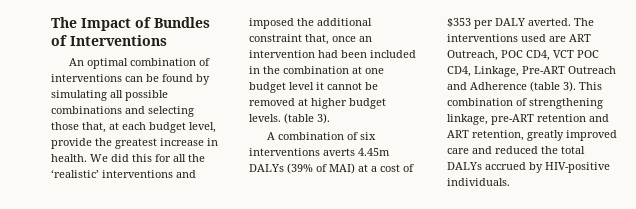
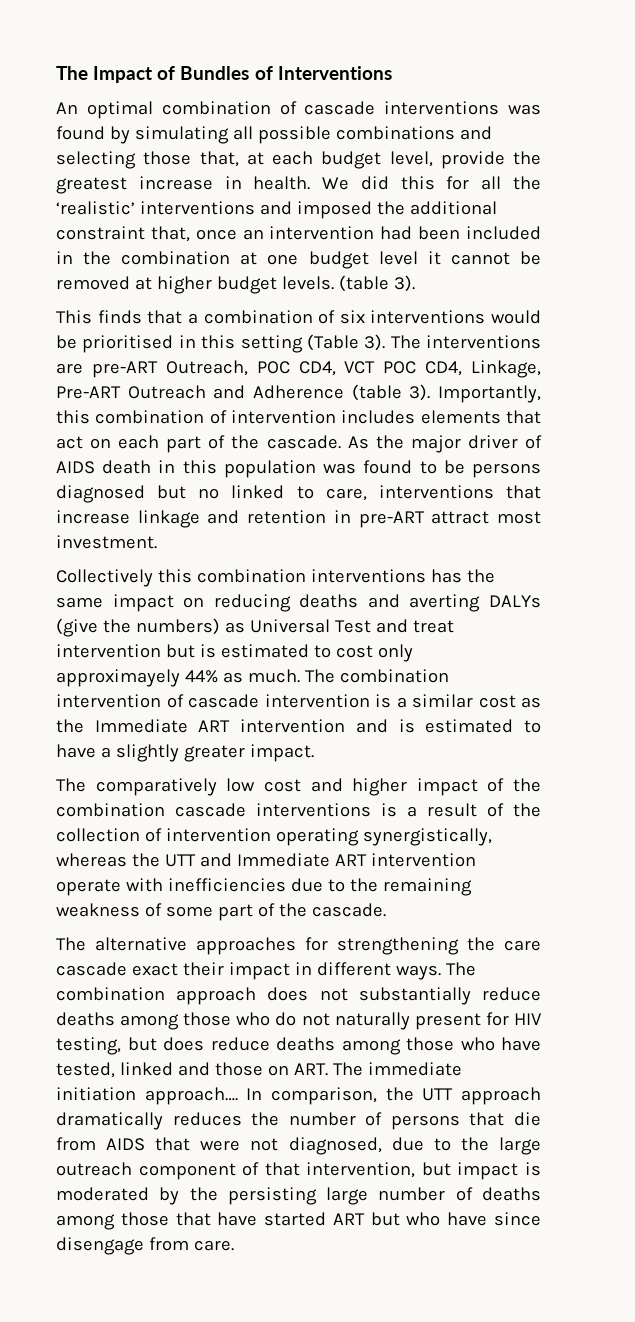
[51,74,159,82] interventions can be -> [304,101,541,115] cascade interventions was
[267,132,377,140] [249,148,390,156] [249,163,414,174] [447,18,594,29] [447,34,591,42] A combination of six interventions averts 4.45m DALYs (39% of MAI) at a cost of $353 per DALY averted. The interventions used are ART -> [56,310,541,324] [56,334,541,353] [56,361,158,378] This finds that a combination of six interventions would be prioritised in this setting (Table 3). The interventions are pre-ART
[579,82,602,90] [447,98,603,109] [447,114,609,125] [447,130,617,141] [447,146,585,154] [447,162,610,173] [447,178,510,186] This combination of strengthening linkage, pre-ART retention and ART retention, greatly improved care and reduced the total DALYs accrued by HIV-positive individuals. -> [438,385,541,403] [56,410,541,424] [56,435,542,453] [56,460,541,478] [56,485,541,503] [56,510,541,528] [56,535,157,549] [56,569,495,587] [56,594,541,612] [56,618,454,637] [56,644,413,662] [56,669,449,687] [56,694,541,708] [56,719,541,733] [56,744,314,762] [56,778,541,796] [56,803,541,817] [56,828,492,846] [56,853,476,867] [56,878,472,896] [56,903,386,921] [56,937,541,955] [56,962,476,980] [56,987,541,1005] [56,1012,542,1030] [56,1037,541,1055] [56,1062,462,1078] [56,1087,541,1105] [56,1112,541,1130] [56,1137,541,1155] [56,1162,541,1180] [56,1187,541,1205] [56,1212,541,1230] [56,1237,234,1255] Importantly, this combination of intervention includes elements that act on each part of the cascade. As the major driver of AIDS death in this population was found to be persons diagnosed but no linked to care, interventions that increase linkage and retention in pre-ART attract most investment. // Collectively this combination interventions has the same impact on reducing deaths and averting DALYs (give the numbers) as Universal Test and treat intervention but is estimated to cost only approximayely 44% as much. The combination intervention of cascade intervention is a similar cost as the Immediate ART intervention and is estimated to have a slightly greater impact. // The comparatively low cost and higher impact of the combination cascade interventions is a result of the collection of intervention operating synergistically, whereas the UTT and Immediate ART intervention operate with inefficiencies due to the remaining weakness of some part of the cascade. // The alternative approaches for strengthening the care cascade exact their impact in different ways. The combination approach does not substantially reduce deaths among those who do not naturally present for HIV testing, but does reduce deaths among those who have tested, linked and those on ART. The immediate initiation approach…. In comparison, the UTT approach dramatically reduces the number of persons that die from AIDS that were not diagnosed, due to the large outreach component of that intervention, but impact is moderated by the persisting large number of deaths among those that have started ART but who have since disengage from care.

